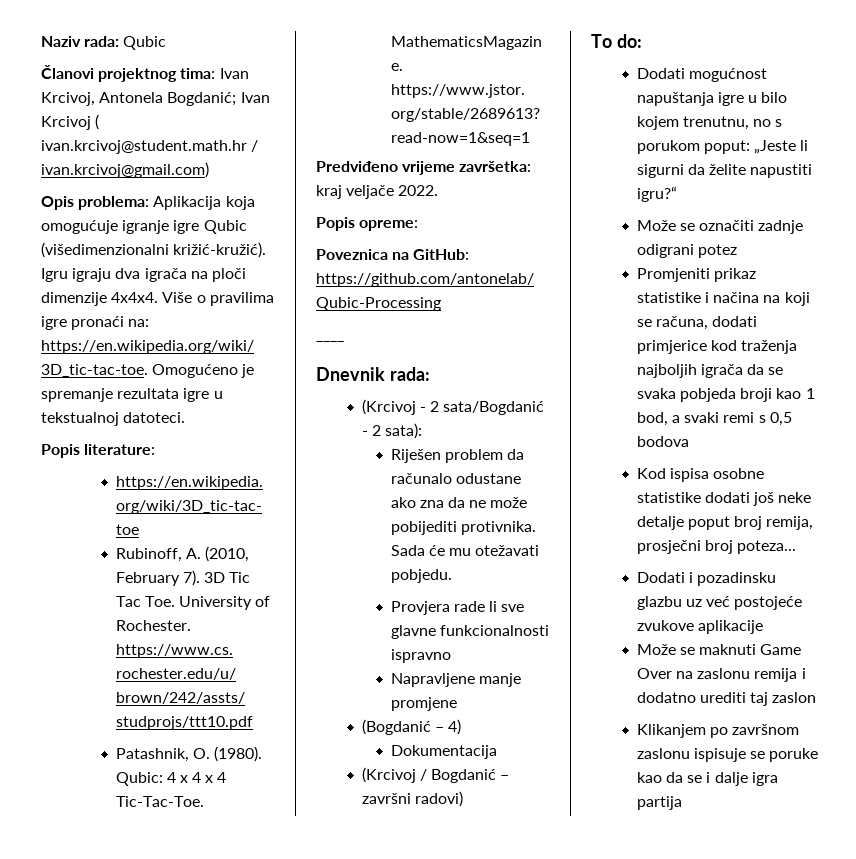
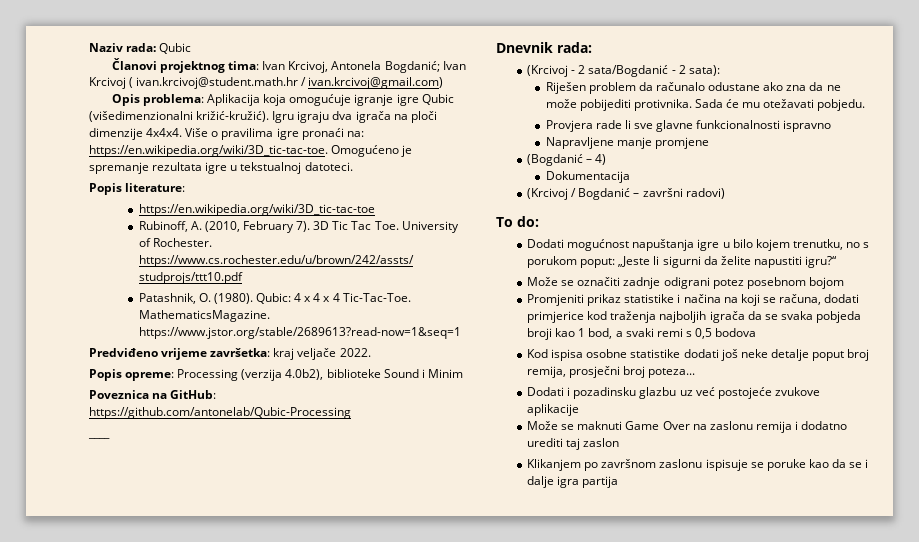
(419, 225) none -> [177,369,463,381] Processing (verzija 4.0b2), biblioteke Sound i Minim
[682,116,749,130] trenutnu, -> [792,239,843,250] trenutku,
(737, 251) none -> [746,277,844,289] posebnom bojom

